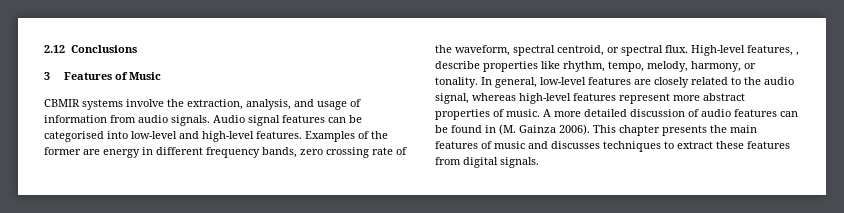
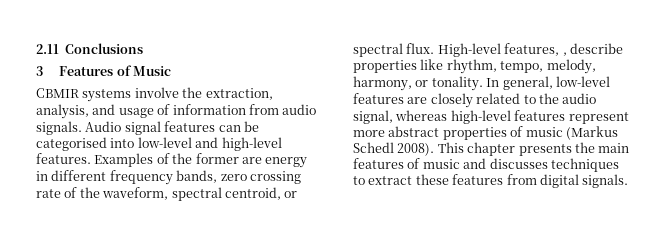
[44,45,65,53] 2.12 -> [36,44,59,54] 2.11
[506,109,798,117] [435,124,590,135] music. A more detailed discussion of audio features can be found in (M. Gainza 2006). -> [525,126,618,140] [353,142,435,156] music (Markus Schedl 2008).

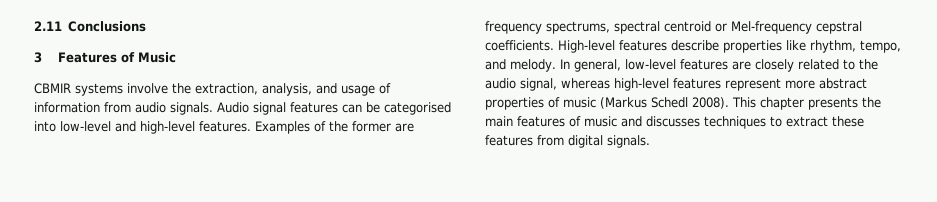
[265,157,308,168] [36,170,301,185] [36,187,298,201] [353,43,567,57] energy in different frequency bands, zero crossing rate of the waveform, spectral centroid, or spectral flux. High-level features, , -> [485,21,862,34] [485,40,667,53] frequency spectrums, spectral centroid or Mel-frequency cepstral coefficients. High-level features
[546,59,596,74] [353,76,483,91] melody, harmony, or tonality. -> [485,59,556,72] and melody.

